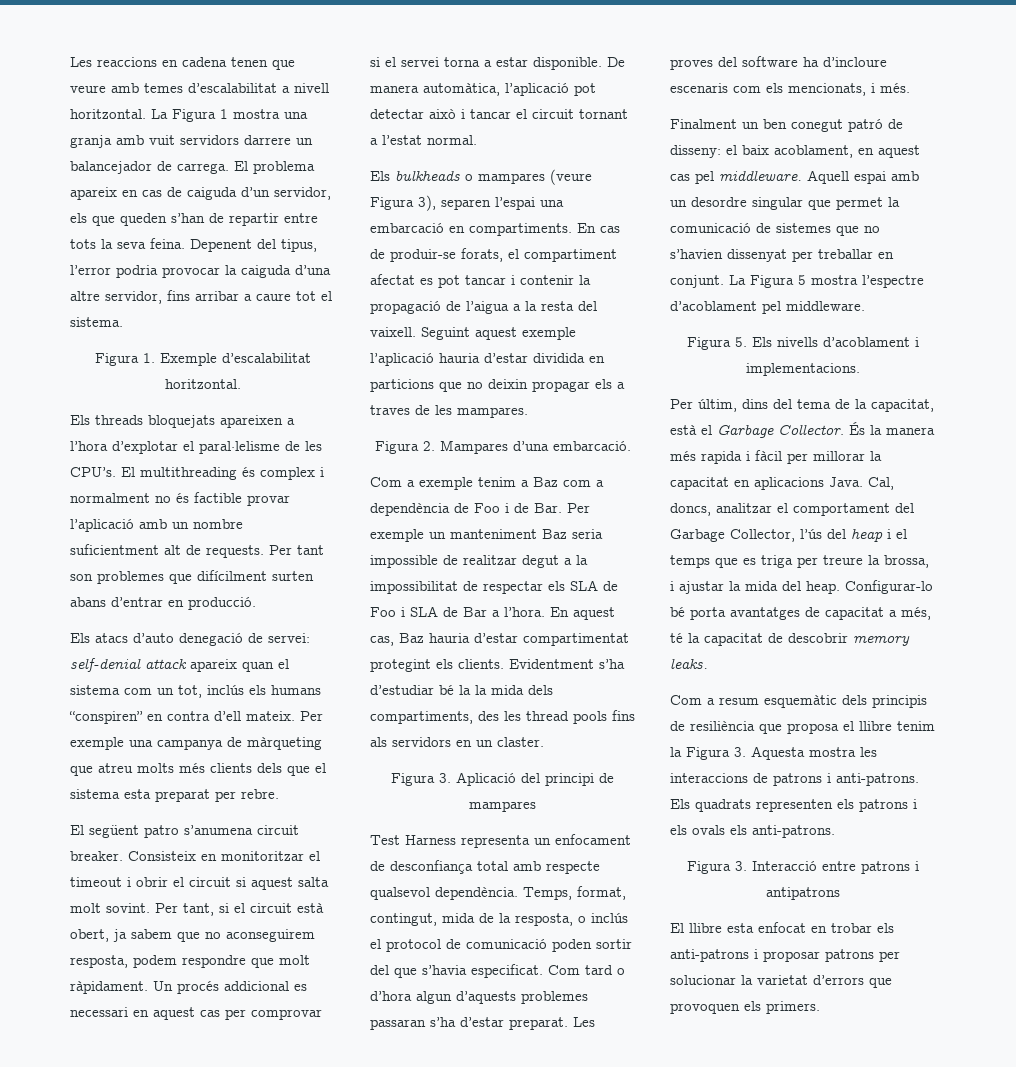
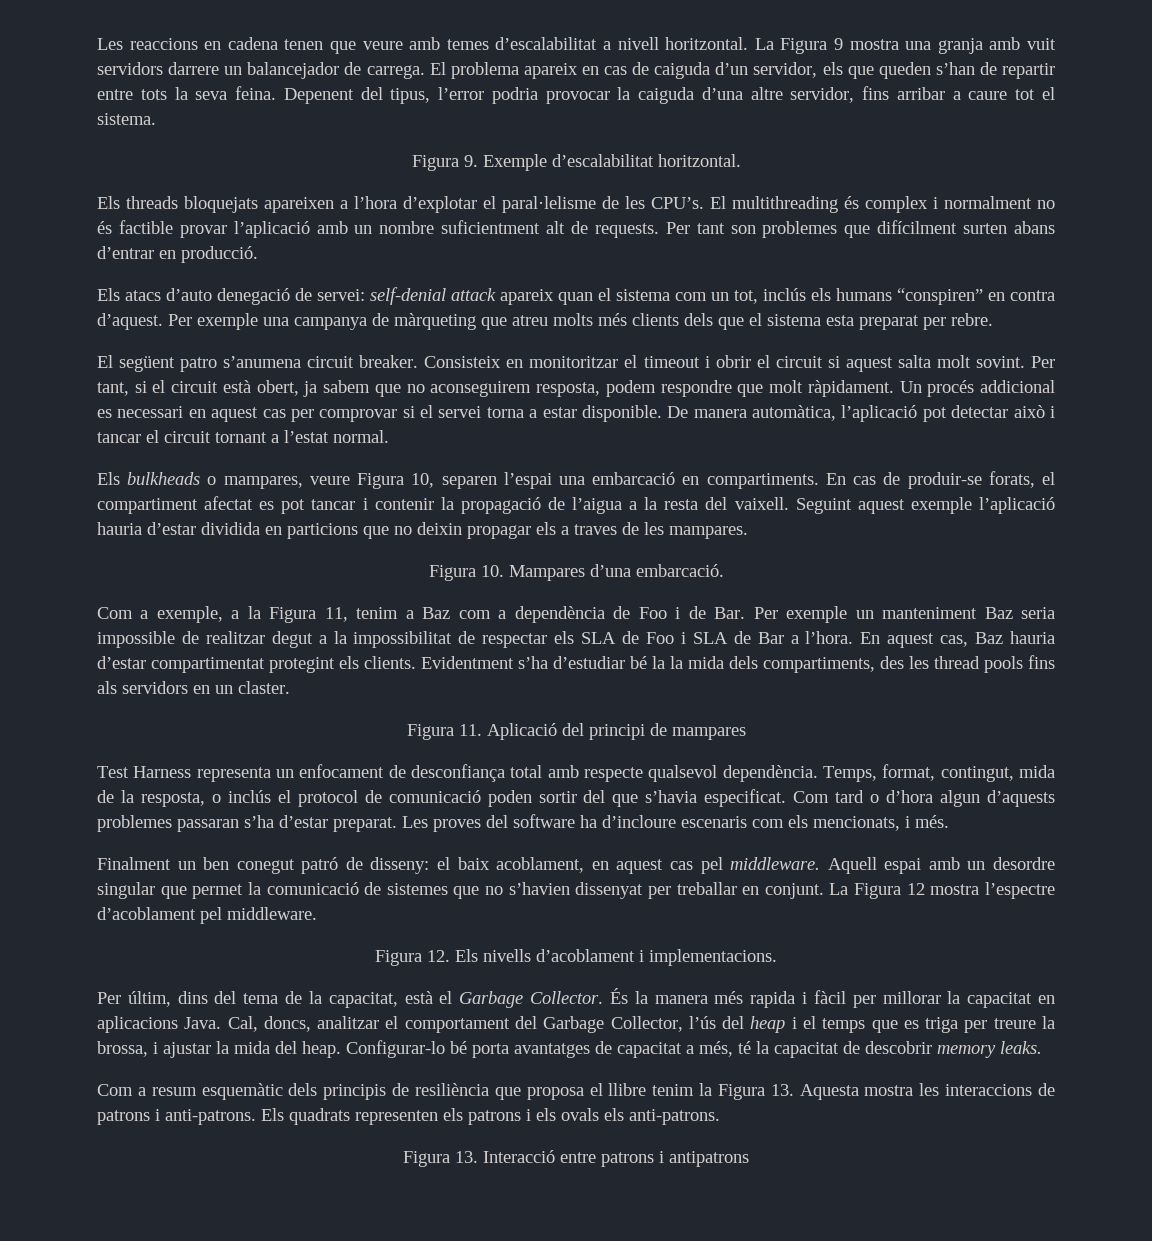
[220,109,228,119] 1 -> [834,38,844,50] 9
[142,353,155,363] 1. -> [463,155,478,167] 9.
[214,711,295,721] d’ell mateix. -> [97,313,163,330] d’aquest.
[478,169,592,185] [370,195,436,211] mampares (veure Figura 3), -> [223,473,435,489] mampares, veure Figura 10,
[422,441,435,451] 2. -> [480,565,504,577] 10.
[419,477,473,490] exemple -> [156,606,348,623] exemple, a la Figura 11,
[439,773,451,783] 3. -> [458,724,482,736] 11.
[798,275,806,285] 5 -> [906,883,925,895] 12
[734,337,747,347] 5. -> [427,950,450,962] 12.
[734,747,746,757] 3. -> [770,1084,794,1096] 13.
[734,861,747,871] 3. -> [455,1151,478,1163] 13.
[670,922,894,933] [670,949,900,962] [670,975,892,988] [670,1001,820,1014] // El llibre esta enfocat en trobar els anti-patrons i proposar patrons per solucionar la varietat d’errors que provoquen els primers. -> (749, 1159) none

